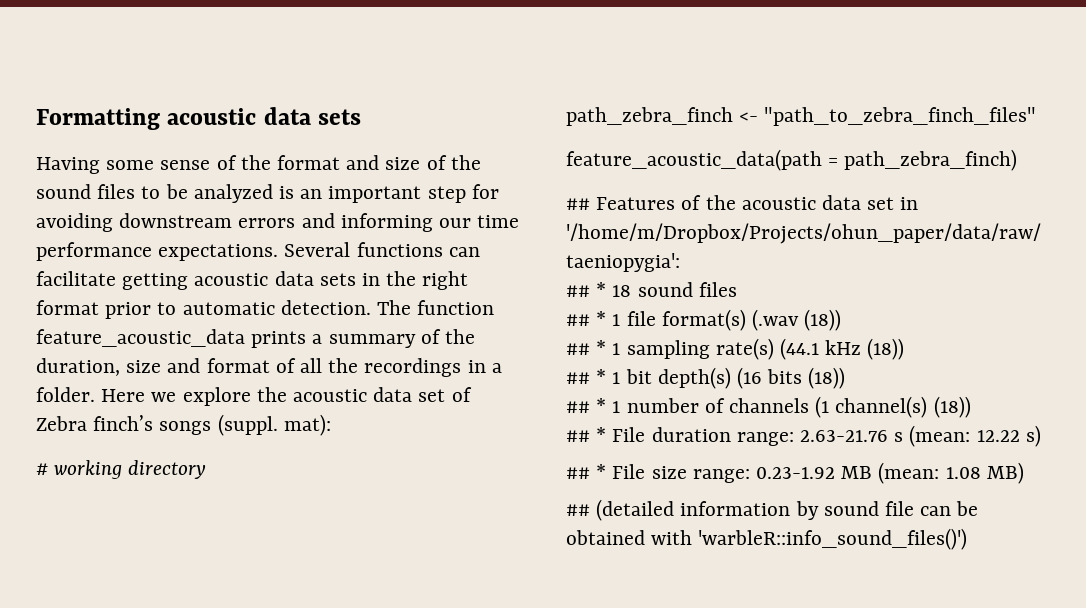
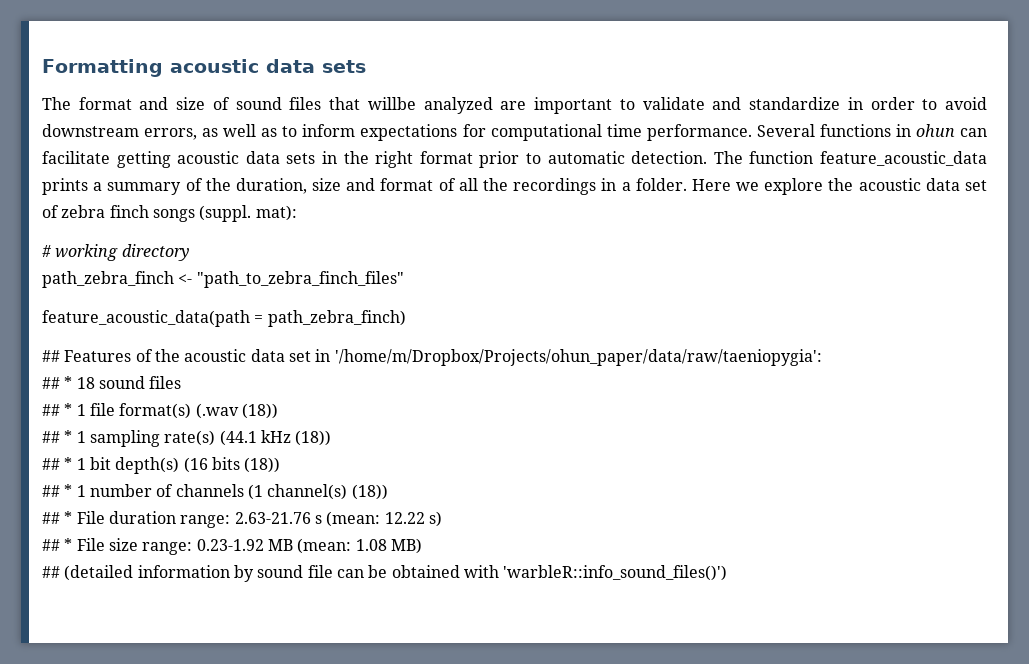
[36,155,271,174] Having some sense of the -> [42,97,71,110] The
[450,155,481,170] [36,184,499,203] [36,213,520,232] [36,242,443,261] the sound files to be analyzed is an important step for avoiding downstream errors and informing our time performance expectations. Several functions -> [235,97,987,114] [42,124,955,141] sound files that willbe analyzed are important to validate and standardize in order to avoid downstream errors, as well as to inform expectations for computational time performance. Several functions in ohun
[36,415,154,431] Zebra finch’s -> [61,205,149,218] zebra finch

